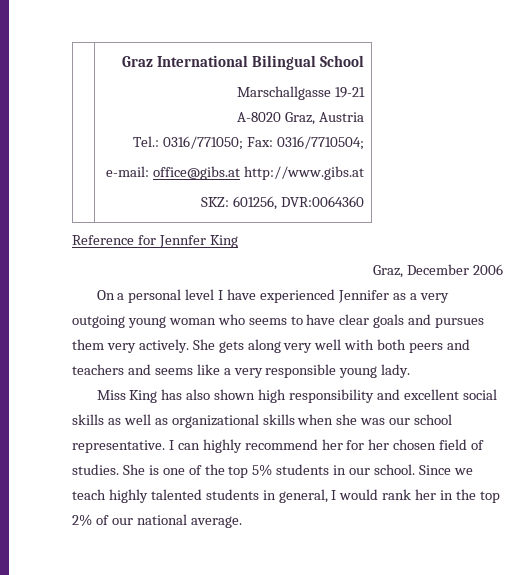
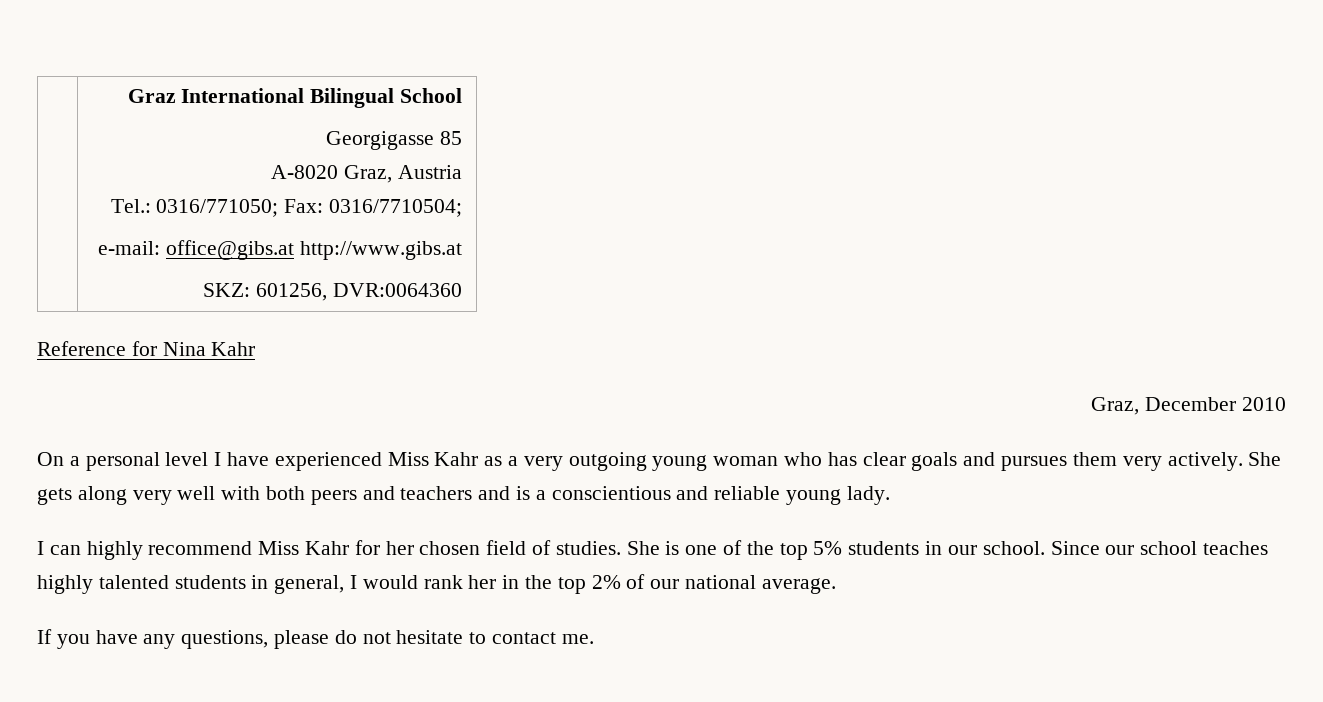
[237,86,366,100] Marschallgasse 19-21 -> [326,131,462,150] Georgigasse 85
[158,235,238,248] Jennfer King -> [162,342,256,356] Nina Kahr
[473,264,503,275] 2006 -> [1242,397,1286,411] 2010
[337,290,389,303] Jennifer -> [387,452,479,466] Miss Kahr
[248,314,336,325] seems to have -> [827,452,857,466] has
[154,364,411,378] [96,389,497,403] [72,414,453,428] [72,440,165,453] seems like a very responsible young lady. // Miss King has also shown high responsibility and excellent social skills as well as organizational skills when she was our school representative. -> [516,486,890,505] is a conscientious and reliable young lady. //
[321,439,343,450] her -> [258,541,350,555] Miss Kahr
[453,468,473,475] [72,489,106,500] we teach -> [1105,541,1268,555] our school teaches
(242, 522) none -> [37,629,594,649] // If you have any questions, please do not hesitate to contact me.

